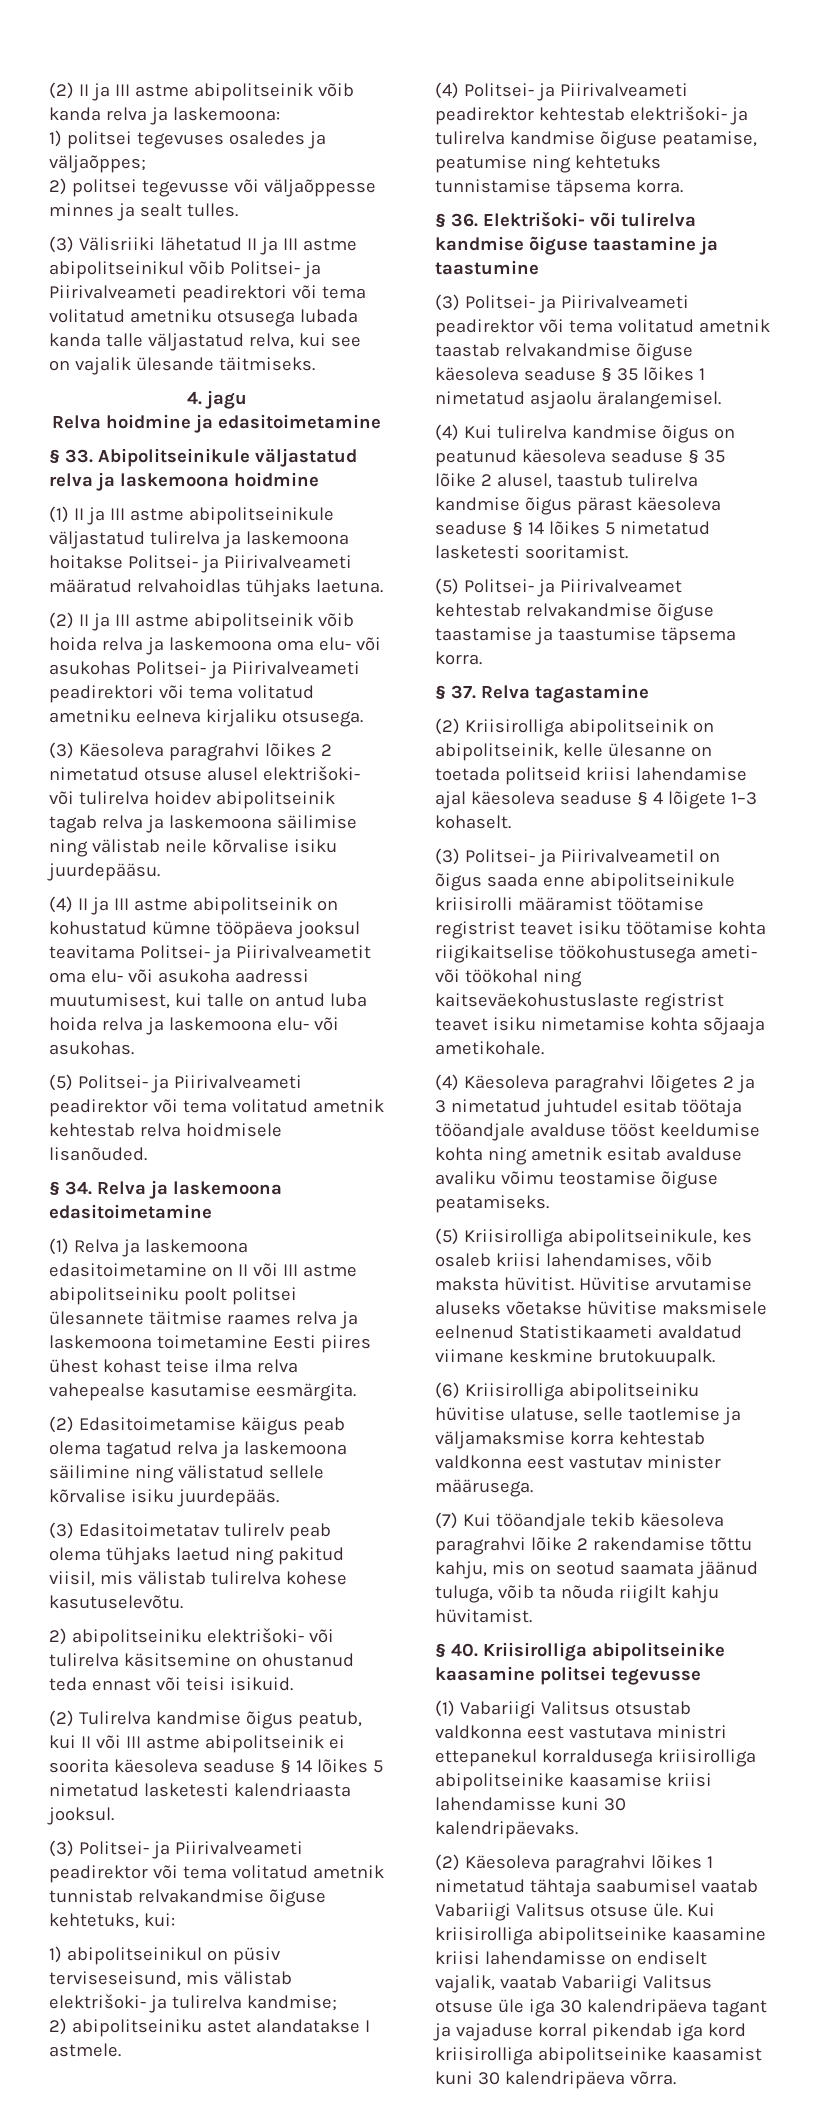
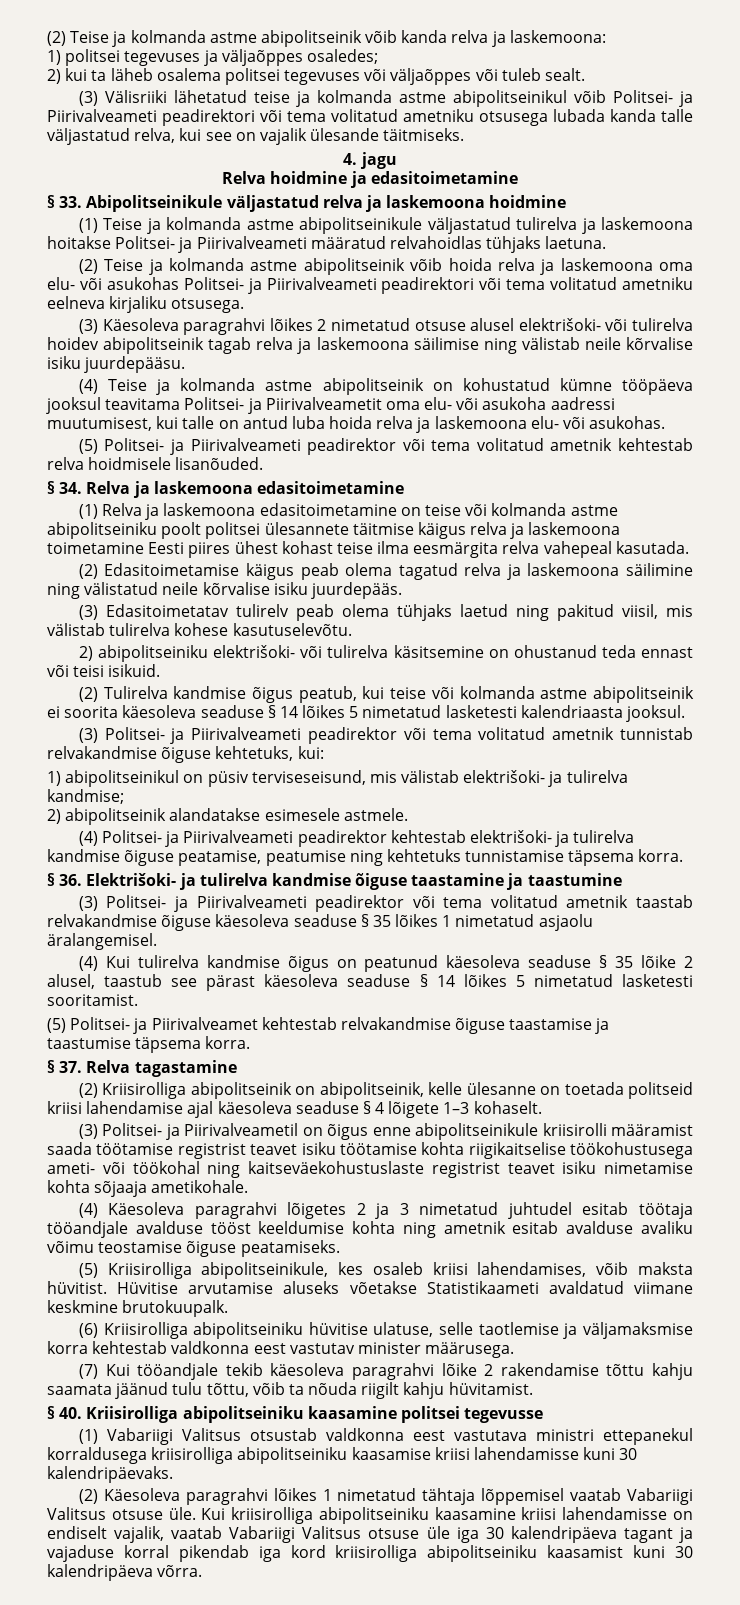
[49,82,130,101] (2) II ja III -> [47,30,206,47] (2) Teise ja kolmanda
[228,131,326,149] [49,155,146,173] [49,178,376,197] [49,203,238,221] osaledes ja väljaõppes; // 2) politsei tegevusse või väljaõppesse minnes ja sealt tulles. -> [203,49,378,66] [47,68,586,85] ja väljaõppes osaledes; // 2) kui ta läheb osalema politsei tegevuses või väljaõppes või tuleb sealt.
[246,237,298,255] II ja III -> [253,90,392,107] teise ja kolmanda
[73,507,125,525] II ja III -> [103,217,242,234] Teise ja kolmanda
[78,613,130,631] II ja III -> [104,258,245,275] Teise ja kolmanda
[77,897,129,915] II ja III -> [108,378,256,395] Teise ja kolmanda
[237,1263,298,1277] II või III -> [425,503,567,516] teise või kolmanda
[226,1314,291,1325] raames -> [417,522,466,539] käigus
[256,1359,298,1373] [49,1383,356,1401] relva vahepealse kasutamise eesmärgita. -> [413,541,689,558] eesmärgita relva vahepeal kasutada.
[268,1465,324,1479] sellele -> [162,582,199,595] neile
[80,1735,141,1749] II või III -> [390,686,535,699] teise või kolmanda
[71,2019,370,2037] abipolitseiniku astet alandatakse I -> [65,808,340,825] abipolitseinik alandatakse esimesele
[589,212,616,227] või -> [178,873,196,890] ja
[627,473,698,487] [435,497,572,515] tulirelva kandmise õigus -> [171,978,198,987] see
[486,873,538,887] saada -> (369, 1132) none
(612, 904) none -> [47,1142,92,1155] saada
[586,1301,767,1315] [435,1325,514,1339] hüvitise maksmisele eelnenud -> (417, 1287) none
[435,1561,758,1579] [435,1585,493,1603] kahju, mis on seotud saamata jäänud tuluga, -> [652,1363,693,1380] [47,1382,249,1399] kahju saamata jäänud tulu tõttu,
[591,1642,725,1661] abipolitseinike -> [182,1406,304,1423] abipolitseiniku
[435,1773,564,1791] abipolitseinike -> [237,1447,348,1464] abipolitseiniku
[595,1879,696,1893] saabumisel -> [481,1488,565,1505] lõppemisel
[537,1927,667,1945] abipolitseinike -> [318,1507,429,1524] abipolitseiniku
[537,2047,667,2065] abipolitseinike -> [427,1545,538,1562] abipolitseiniku

